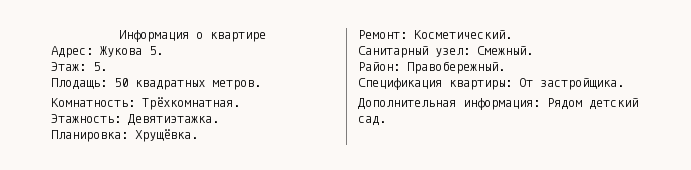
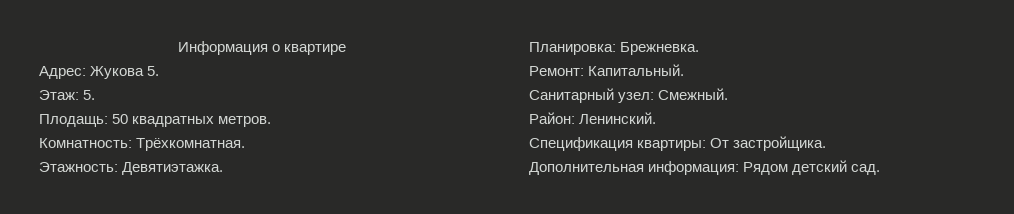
[135,129,198,142] Хрущёвка. -> [620,42,700,55] Брежневка.
[414,30,512,39] Косметический. -> [588,64,685,76] Капитальный.
[407,61,505,74] Правобережный. -> [579,112,657,124] Ленинский.

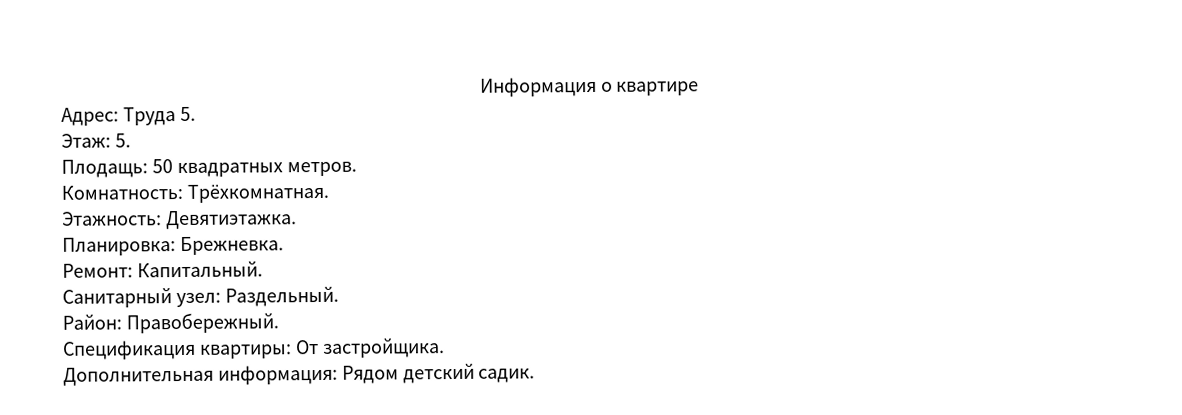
[90,66,145,79] Жукова -> [122,107,176,126] Труда
[658,88,729,100] Смежный. -> [224,285,339,307] Раздельный.
[579,112,657,124] Ленинский. -> [125,312,279,334] Правобережный.
[851,164,881,175] сад. -> [478,368,536,383] садик.

